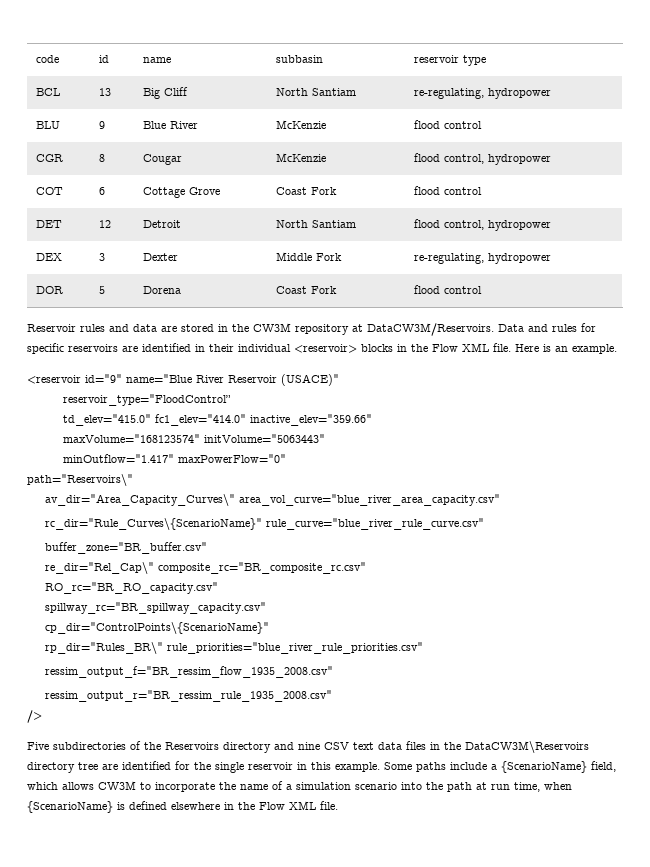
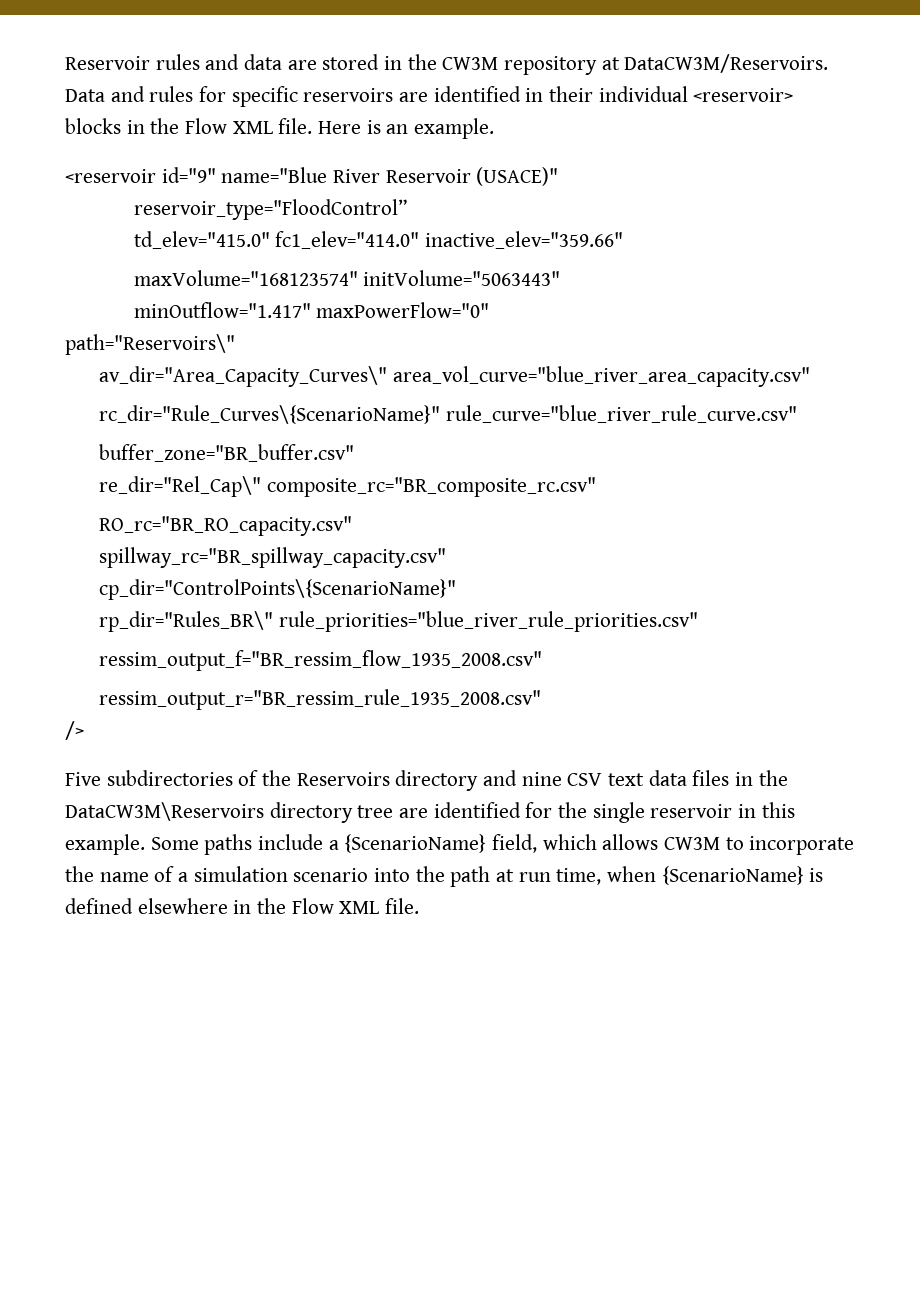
[36,55,60,63] [99,55,110,63] [143,57,172,63] [276,55,324,63] [414,55,487,66] [36,88,61,96] [99,88,112,96] [143,87,189,99] [276,88,357,96] [414,88,552,99] [36,121,61,129] [99,121,106,129] [143,121,199,129] [276,120,327,129] [414,120,483,129] [36,154,64,162] [99,154,106,162] [143,154,183,165] [276,153,327,162] [414,153,552,165] [36,187,64,195] [99,187,106,195] [143,187,221,198] [276,187,338,195] [414,186,483,195] [36,220,63,228] [99,220,112,228] [143,220,182,228] [276,220,357,228] [414,219,552,231] [36,253,63,261] [99,253,106,261] [143,253,179,261] [276,252,343,261] [414,253,552,264] [36,286,64,294] [99,286,106,294] [143,286,182,294] [276,286,338,294] [414,285,483,294] code | id | name | subbasin | reservoir type // BCL | 13 | Big Cliff | North Santiam | re-regulating, hydropower // BLU | 9 | Blue River | McKenzie | flood control // CGR | 8 | Cougar | McKenzie | flood control, hydropower // COT | 6 | Cottage Grove | Coast Fork | flood control // DET | 12 | Detroit | North Santiam | flood control, hydropower // DEX | 3 | Dexter | Middle Fork | re-regulating, hydropower // DOR | 5 | Dorena | Coast Fork | flood control // -> (65, 63) none

